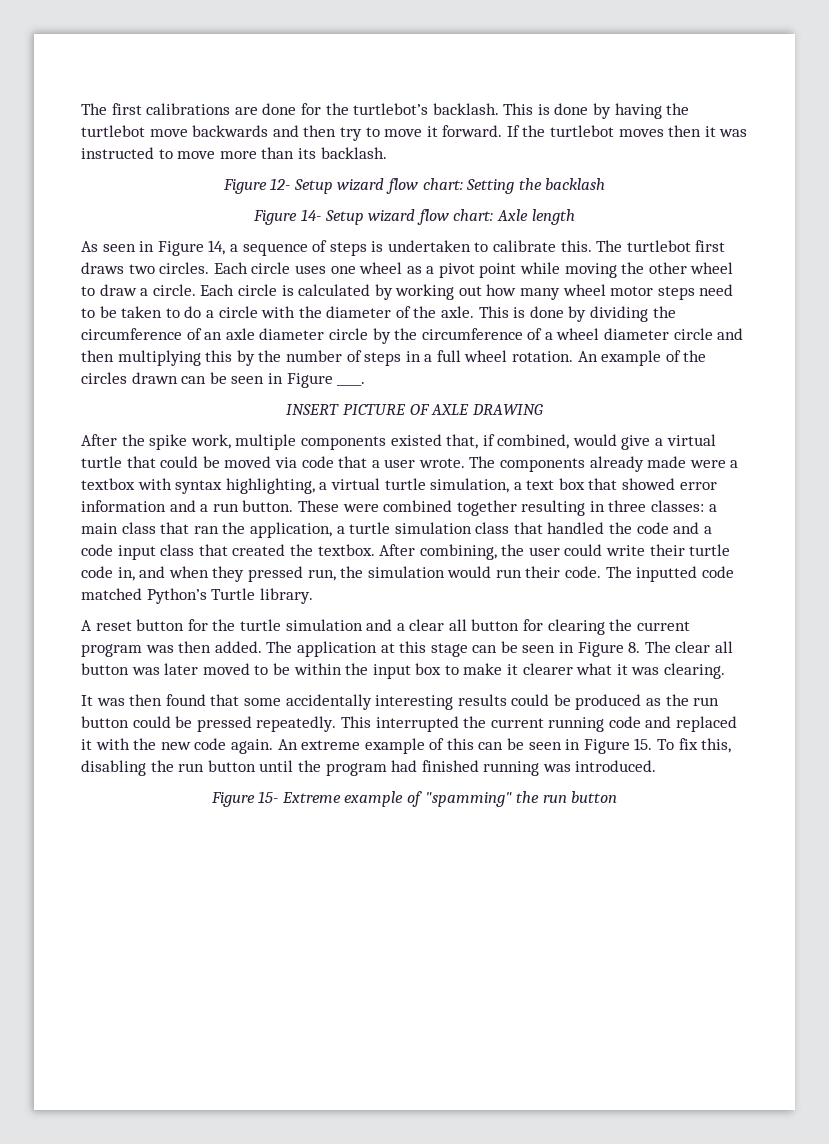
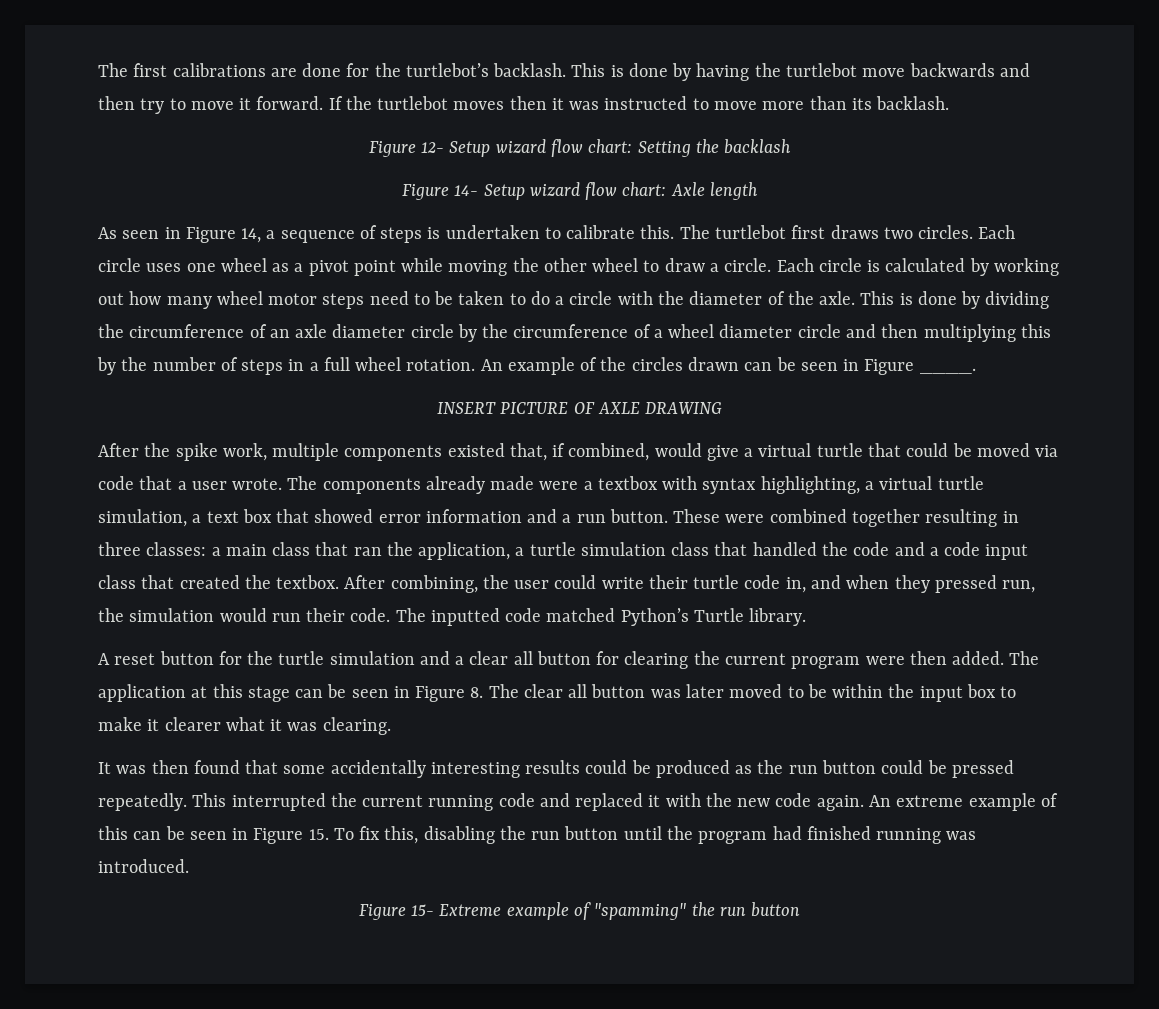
[145,645,174,653] was -> [865,656,905,665] were

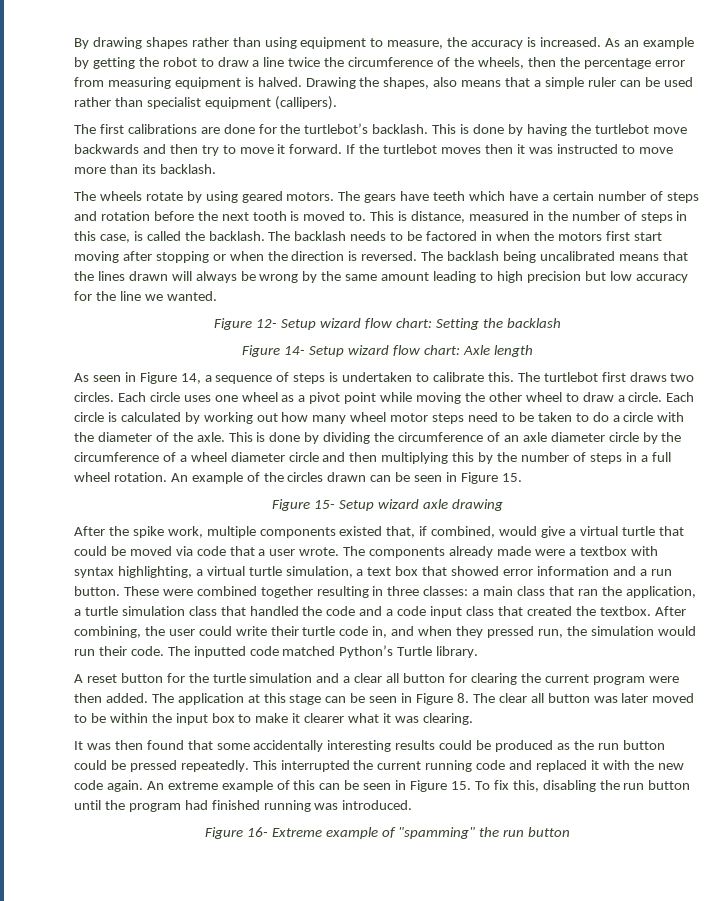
(98, 70) none -> [74,37,694,49] [74,57,685,69] [74,77,693,89] [74,96,337,110] By drawing shapes rather than using equipment to measure, the accuracy is increased. As an example by getting the robot to draw a line twice the circumference of the wheels, then the percentage error from measuring equipment is halved. Drawing the shapes, also means that a simple ruler can be used rather than specialist equipment (callipers). //
(950, 103) none -> [74,191,699,203] [74,211,688,223] [74,231,662,243] [74,251,688,263] [74,271,688,283] [74,291,217,301] // The wheels rotate by using geared motors. The gears have teeth which have a certain number of steps and rotation before the next tooth is moved to. This is distance, measured in the number of steps in this case, is called the backlash. The backlash needs to be factored in when the motors first start moving after stopping or when the direction is reversed. The backlash being uncalibrated means that the lines drawn will always be wrong by the same amount leading to high precision but low accuracy for the line we wanted.
[919,368,976,374] [436,402,723,414] ____. // INSERT PICTURE OF AXLE DRAWING -> [501,473,522,482] [272,499,503,511] 15. // Figure 15- Setup wizard axle drawing
[411,904,435,916] 15- -> [246,827,268,837] 16-

